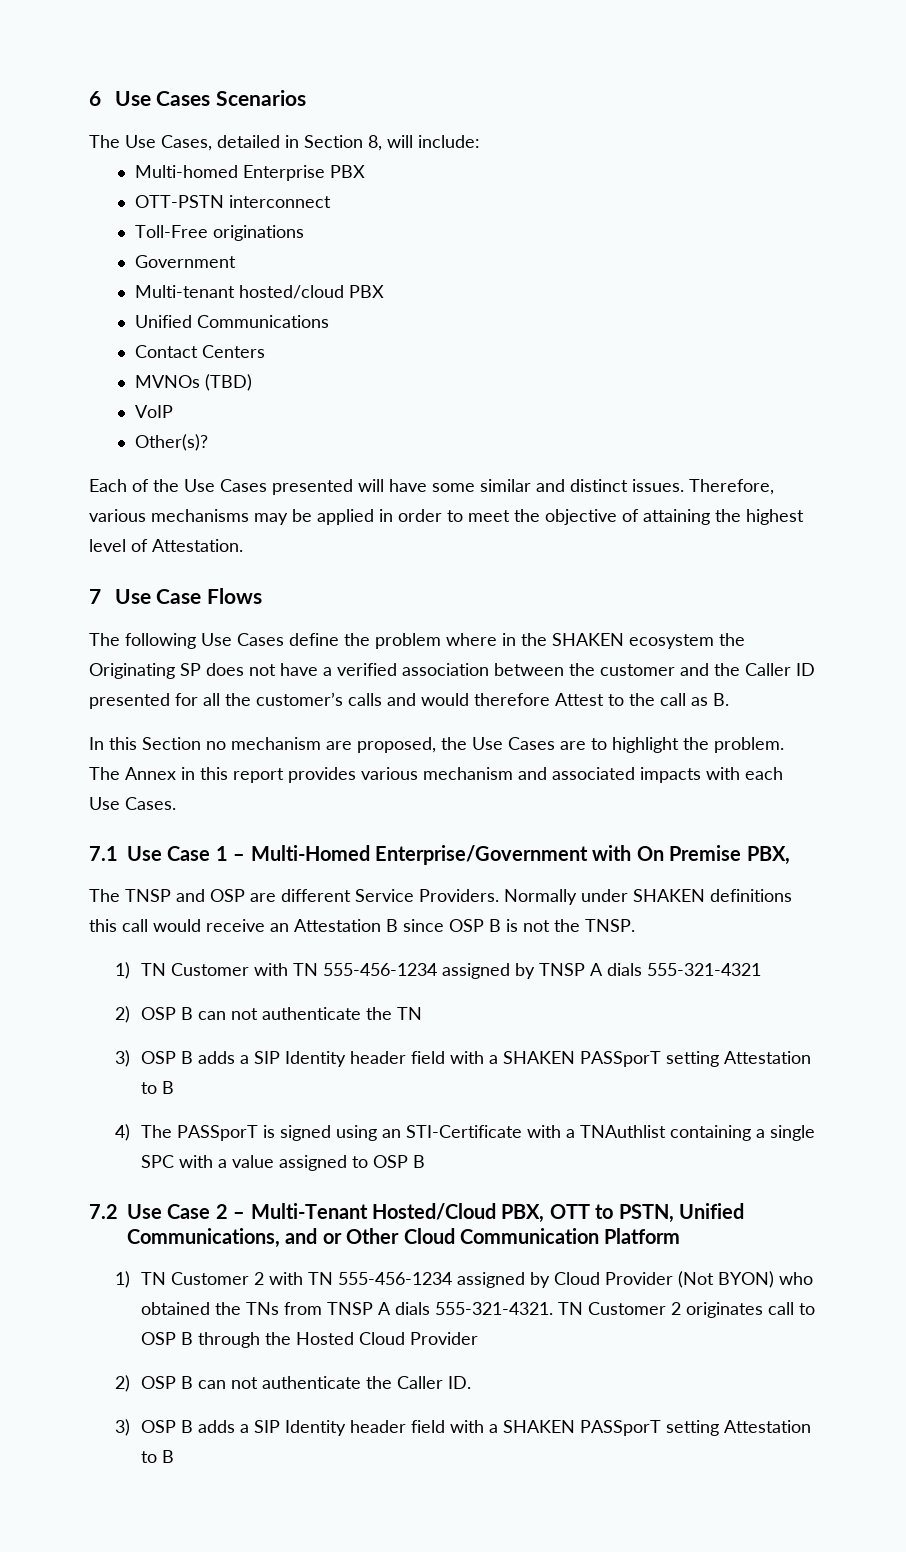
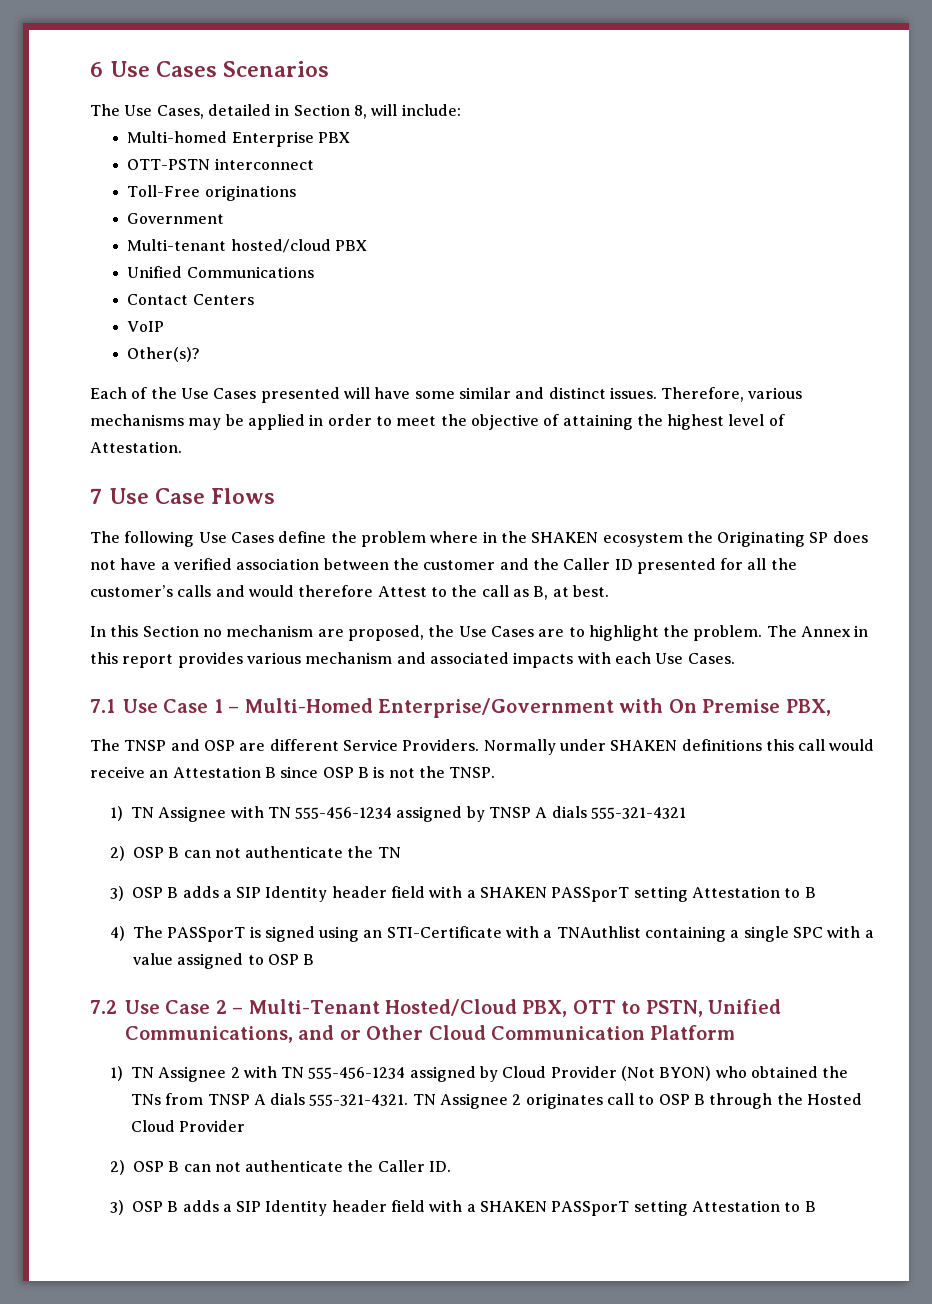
[134,374,252,391] // MVNOs (TBD) -> (254, 299) none
[713,693,729,706] B. -> [533,585,609,600] B, at best.
[170,963,249,976] Customer -> [158,806,227,822] Assignee
[170,1272,249,1285] Customer -> [158,1066,227,1082] Assignee
[587,1302,666,1315] Customer -> [440,1093,509,1109] Assignee

